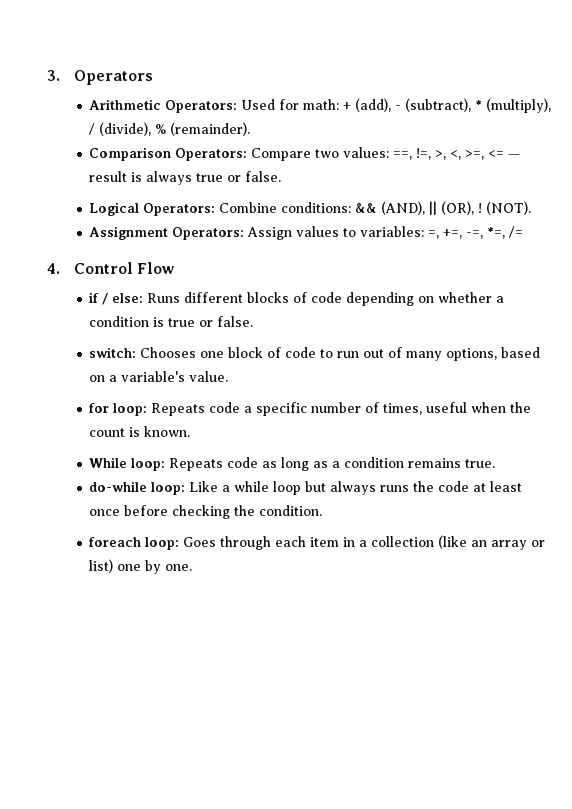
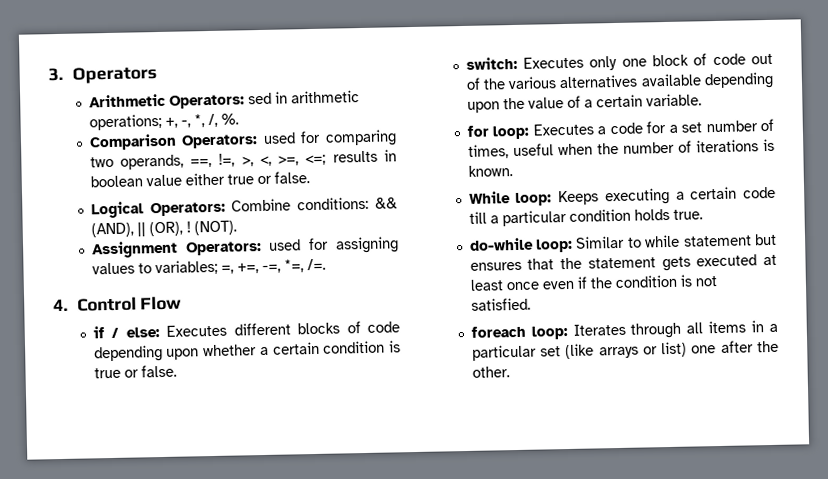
[241,98,552,113] [89,122,251,136] [89,147,390,161] Used for math: + (add), - (subtract), * (multiply), / (divide), % (remainder). // Comparison Operators: Compare two values: -> [247,90,360,105] [88,113,239,131] [88,129,397,151] [89,154,184,170] sed in arithmetic operations; +, -, *, /, %. // Comparison Operators: used for comparing two operands,
[488,150,521,158] [89,171,193,185] <= — result is always -> [305,149,397,166] [89,172,225,188] <=; results in boolean value either
[247,227,293,240] Assign -> [268,236,399,254] used for assigning
[360,226,425,237] variables: -> [154,259,218,276] variables;
[509,226,524,238] /= -> [306,258,326,271] /=.
[147,293,181,303] Runs -> [166,324,228,337] Executes
[418,296,435,303] on -> [166,348,200,360] upon
(505, 299) none -> [272,341,320,355] certain
[140,347,197,358] Chooses -> [523,55,618,71] Executes only
[320,347,541,361] [89,371,229,382] [89,402,308,416] to run out of many options, based on a variable's value. // for loop: Repeats code a specific -> [751,53,773,65] [465,71,774,90] [466,93,702,113] [466,120,703,140] out of the various alternatives available depending upon the value of a certain variable. // for loop: Executes a code for a set
[89,428,126,437] count -> [622,139,759,154] number of iterations
[169,457,496,471] [89,481,523,495] [89,505,323,519] [89,535,546,550] [89,559,193,574] Repeats code as long as a condition remains true. // do-while loop: Like a while loop but always runs the code at least once before checking the condition. // foreach loop: Goes through each item in a collection (like an array or list) one by one. -> [558,186,776,206] [468,208,703,227] [468,233,777,253] [469,254,777,272] [469,274,717,291] [470,297,531,311] [470,320,778,340] [471,340,779,361] [471,366,510,378] Keeps executing a certain code till a particular condition holds true. // do-while loop: Similar to while statement but ensures that the statement gets executed at least once even if the condition is not satisfied. // foreach loop: Iterates through all items in a particular set (like arrays or list) one after the other.

